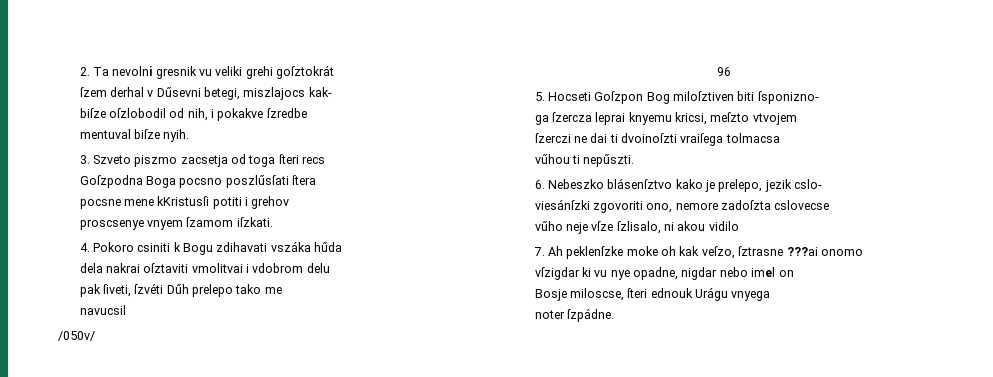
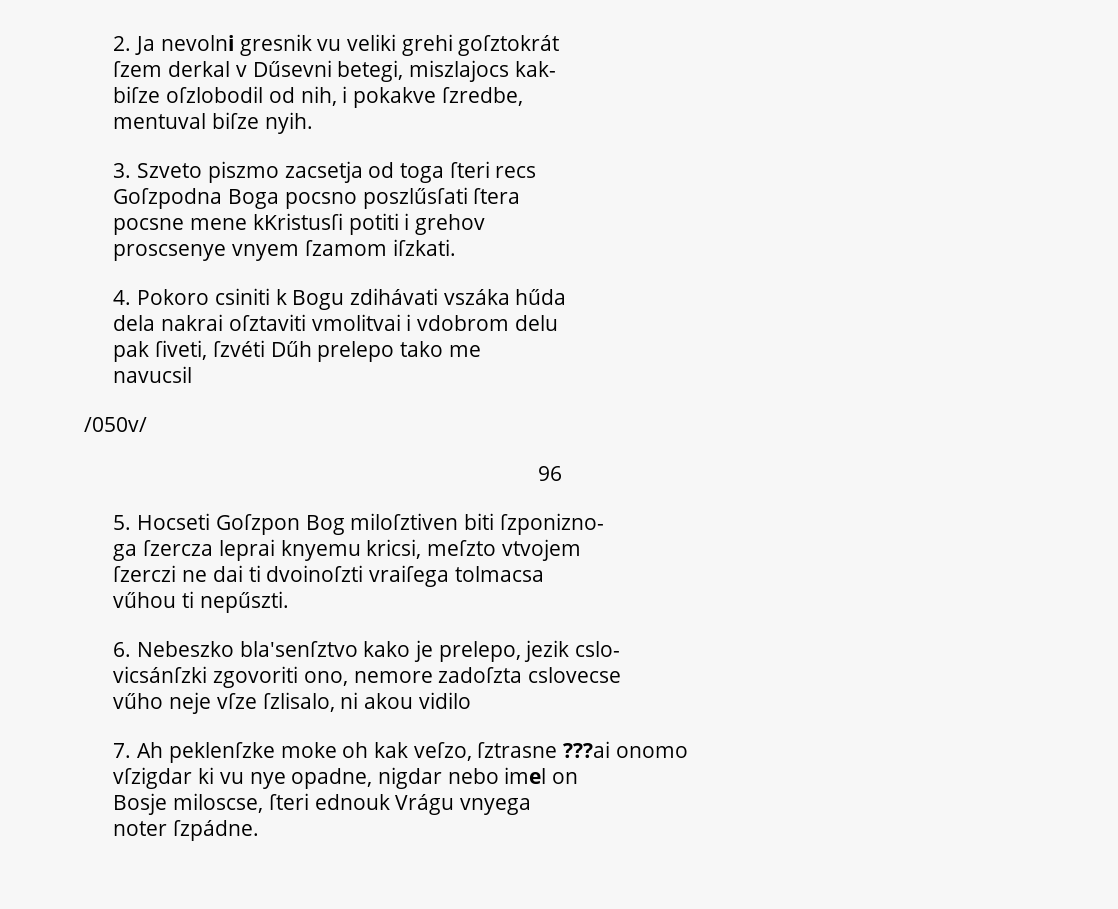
[92,67,109,76] Ta -> [135,36,156,55] Ja
[109,87,144,97] derhal -> [168,61,231,77] derkal
[266,108,307,118] ſzredbe -> [441,87,523,106] ſzredbe,
[216,242,268,252] zdihavati -> [349,288,438,305] zdihávati
[757,91,819,104] ſsponizno- -> [499,513,604,535] ſzponizno-
[607,178,673,189] blásenſztvo -> [239,641,358,657] bla'senſztvo
[534,199,590,210] viesánſzki -> [113,666,208,683] vicsánſzki
[695,287,729,301] Urágu -> [395,794,455,815] Vrágu

